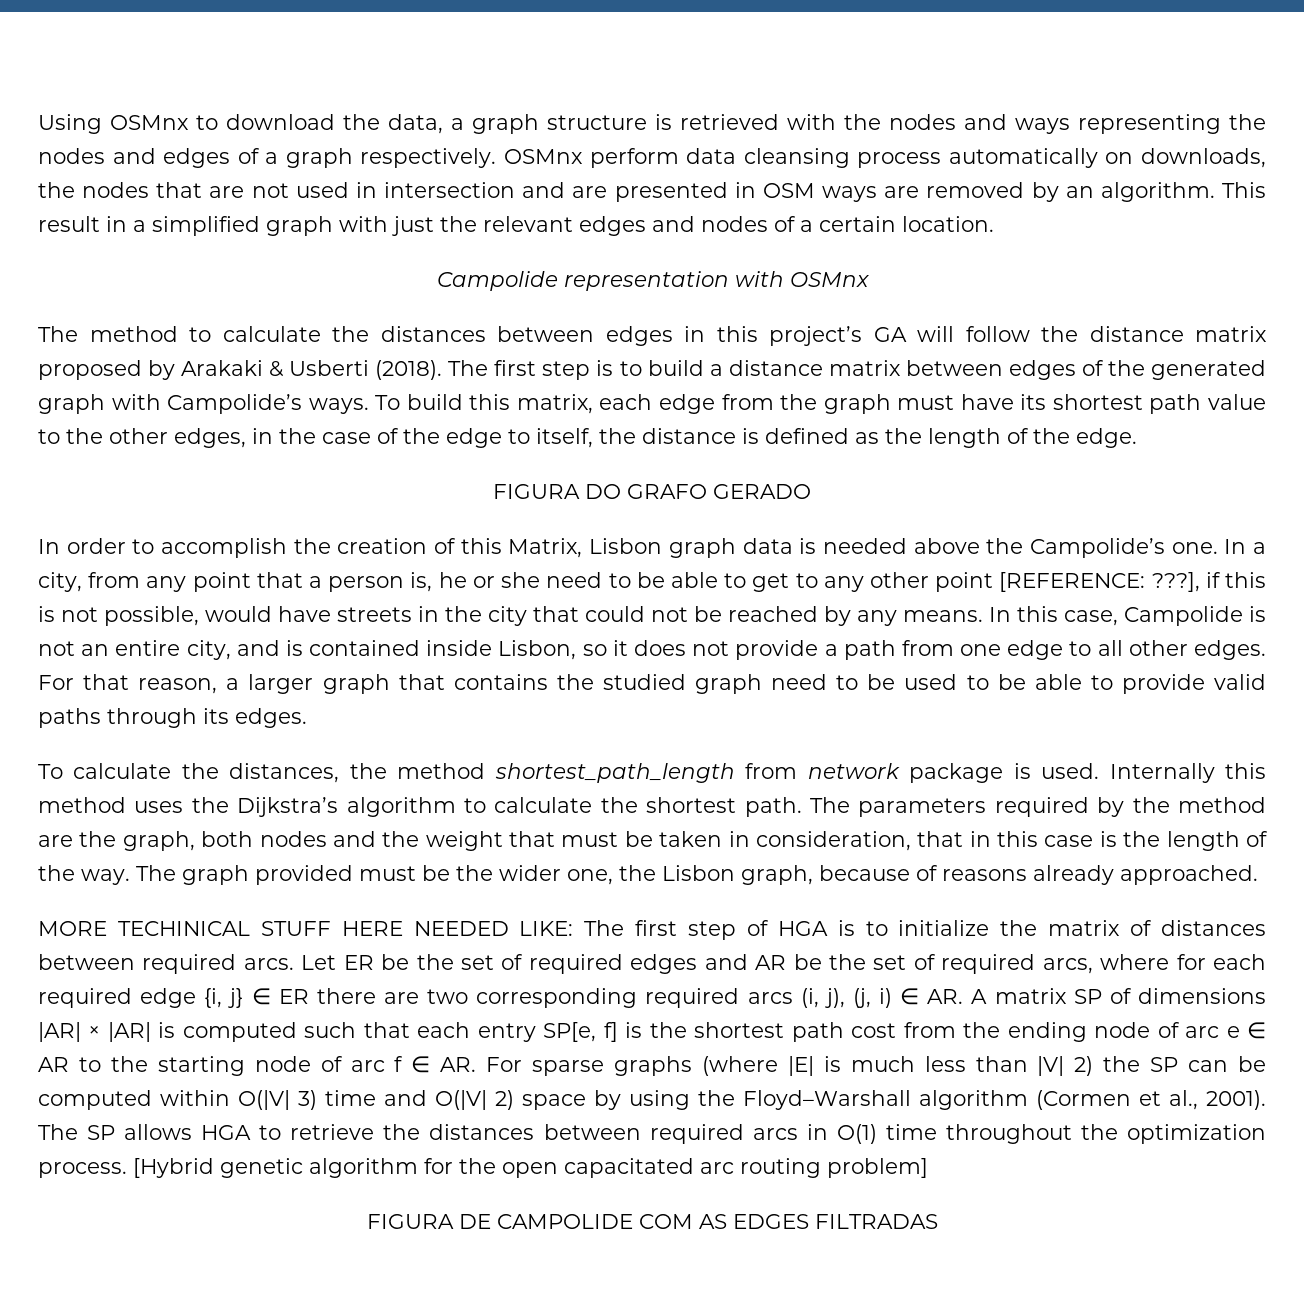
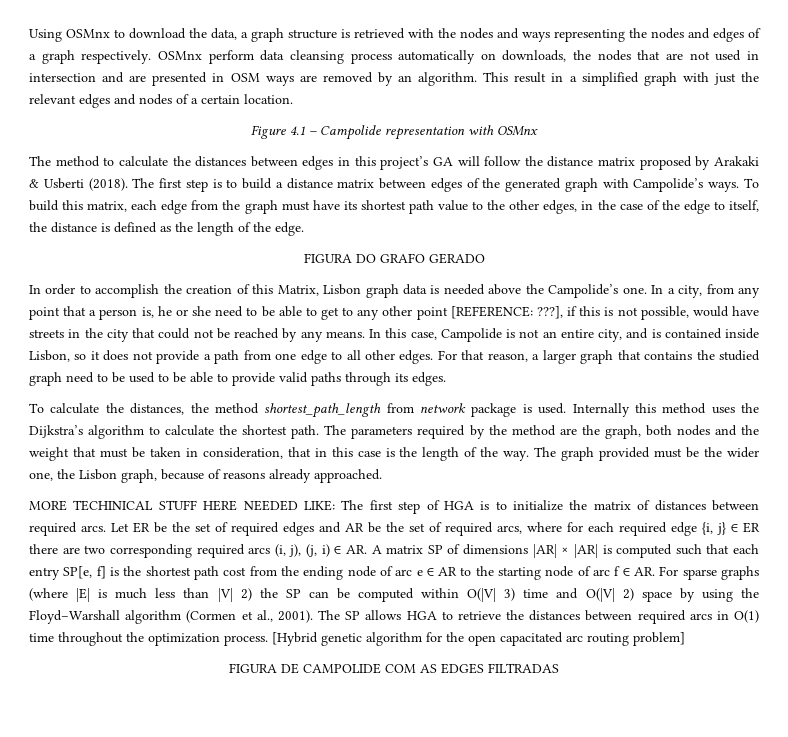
(994, 224) none -> [251,125,317,139] Figure 4.1 –

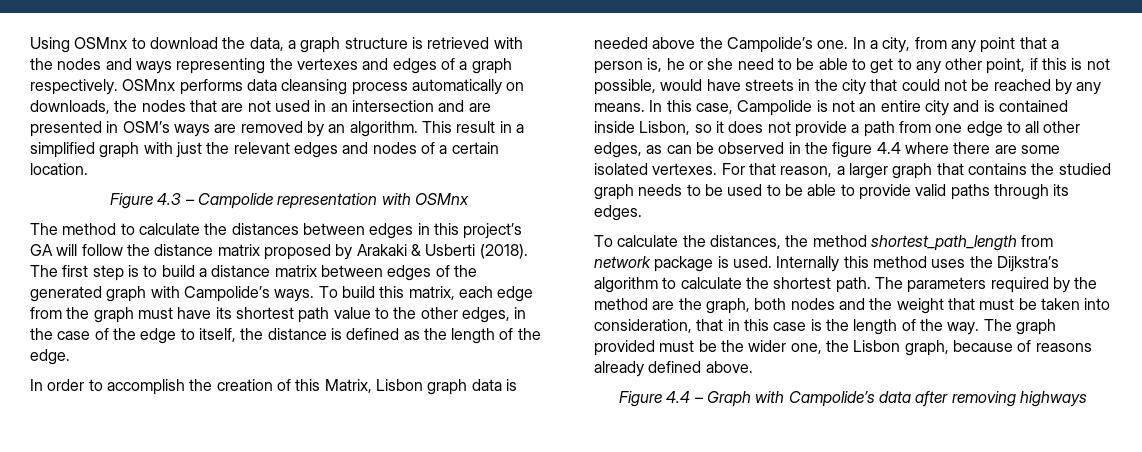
[651,28,684,39] nodes -> [296,58,358,70] vertexes
[208,50,254,64] perform -> [179,79,243,95] performs
(759, 55) none -> [330,103,348,112] an
[230,73,260,82] OSM -> [122,121,170,133] OSM’s
[290,126,305,135] 4.1 -> [157,193,182,205] 4.3
[303,253,485,264] // FIGURA DO GRAFO GERADO -> (70, 357) none
[416,306,563,320] point [REFERENCE: ???], -> [986,58,1026,74] point,
[598,329,622,342] city, -> [924,100,949,116] city
[399,350,434,364] edges. -> [594,142,1060,158] [594,163,718,175] edges, as can be observed in the figure 4.4 where there are some isolated vertexes.
[66,372,94,383] need -> [638,184,683,196] needs
[185,448,198,457] in -> [1084,298,1111,310] into
[314,469,382,483] [29,500,760,514] [29,522,760,536] [29,544,759,558] [29,566,759,580] [29,588,759,602] [29,610,759,624] [29,632,685,646] [229,663,559,674] approached. // MORE TECHINICAL STUFF HERE NEEDED LIKE: The first step of HGA is to initialize the matrix of distances between required arcs. Let ER be the set of required edges and AR be the set of required arcs, where for each required edge {i, j} ∈ ER there are two corresponding required arcs (i, j), (j, i) ∈ AR. A matrix SP of dimensions |AR| × |AR| is computed such that each entry SP[e, f] is the shortest path cost from the ending node of arc e ∈ AR to the starting node of arc f ∈ AR. For sparse graphs (where |E| is much less than |V| 2) the SP can be computed within O(|V| 3) time and O(|V| 2) space by using the Floyd–Warshall algorithm (Cormen et al., 2001). The SP allows HGA to retrieve the distances between required arcs in O(1) time throughout the optimization process. [Hybrid genetic algorithm for the open capacitated arc routing problem] // FIGURA DE CAMPOLIDE COM AS EDGES FILTRADAS -> [648,361,753,373] [619,391,1087,407] defined above. // Figure 4.4 – Graph with Campolide’s data after removing highways

